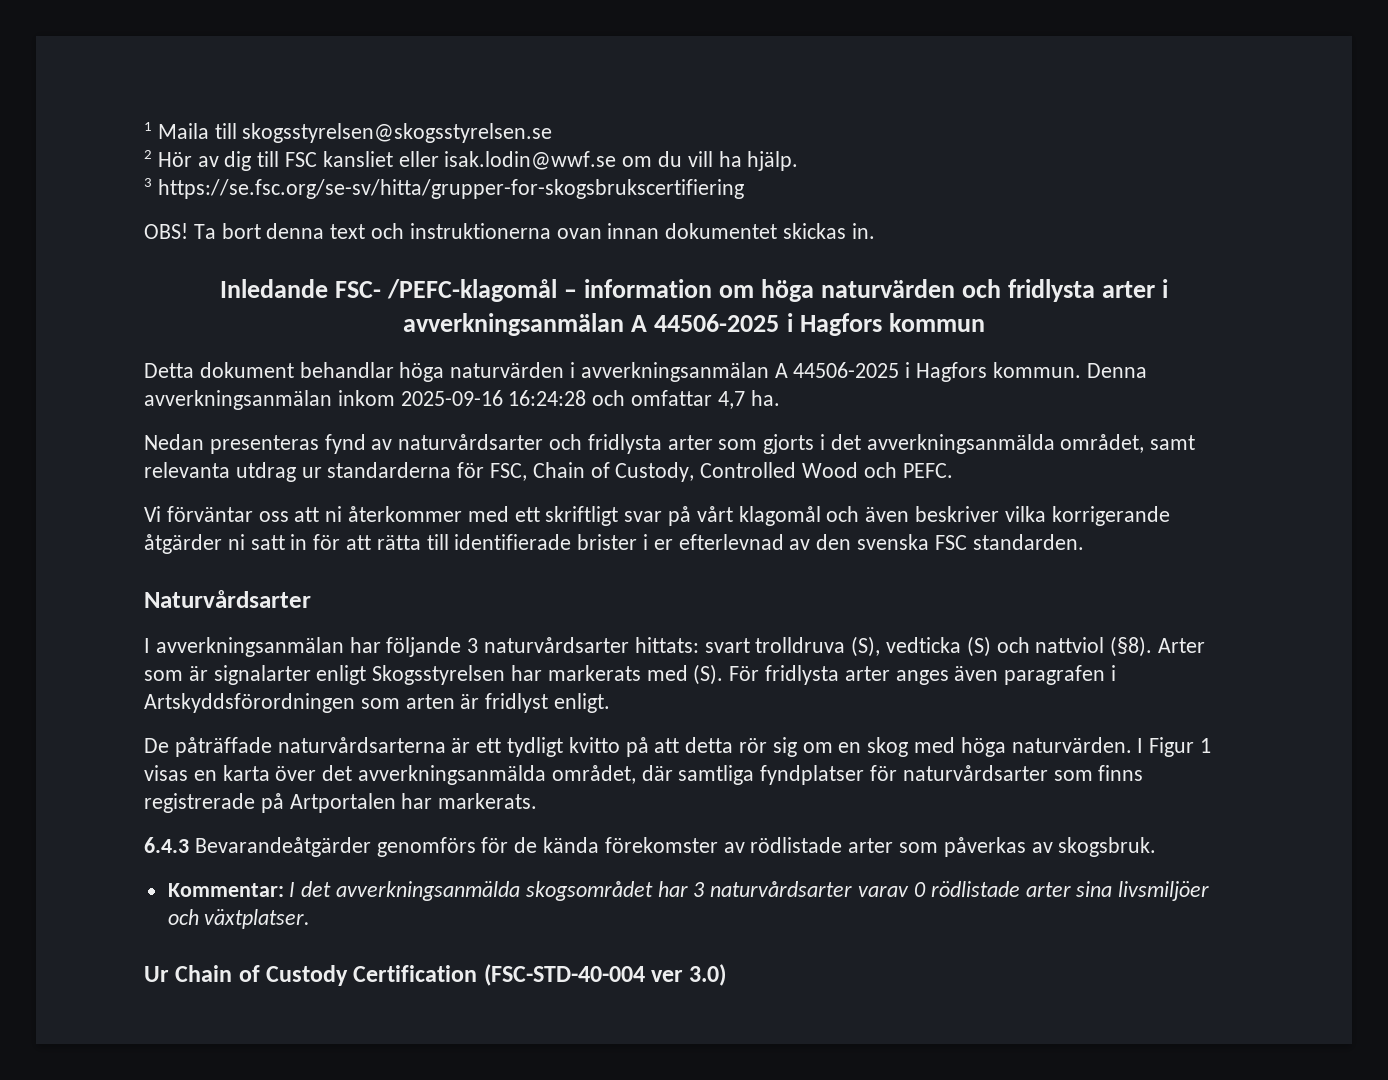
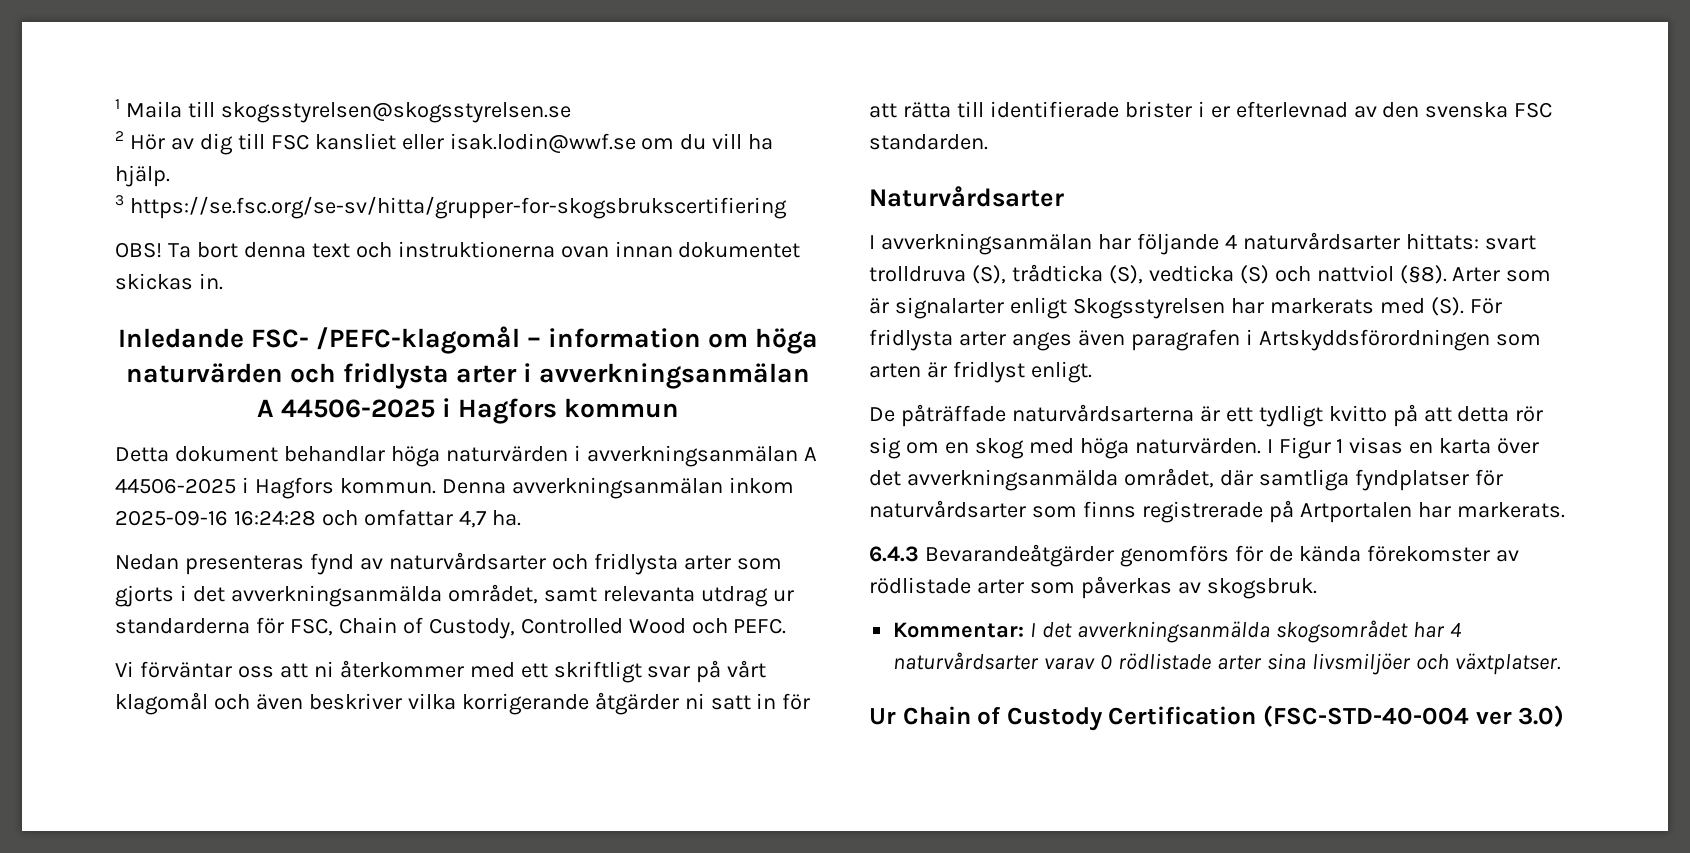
[467,638,479,653] 3 -> [1224,234,1237,249] 4
(881, 646) none -> [1011,264,1143,284] trådticka (S),
[693,882,705,897] 3 -> [1449,622,1462,637] 4

